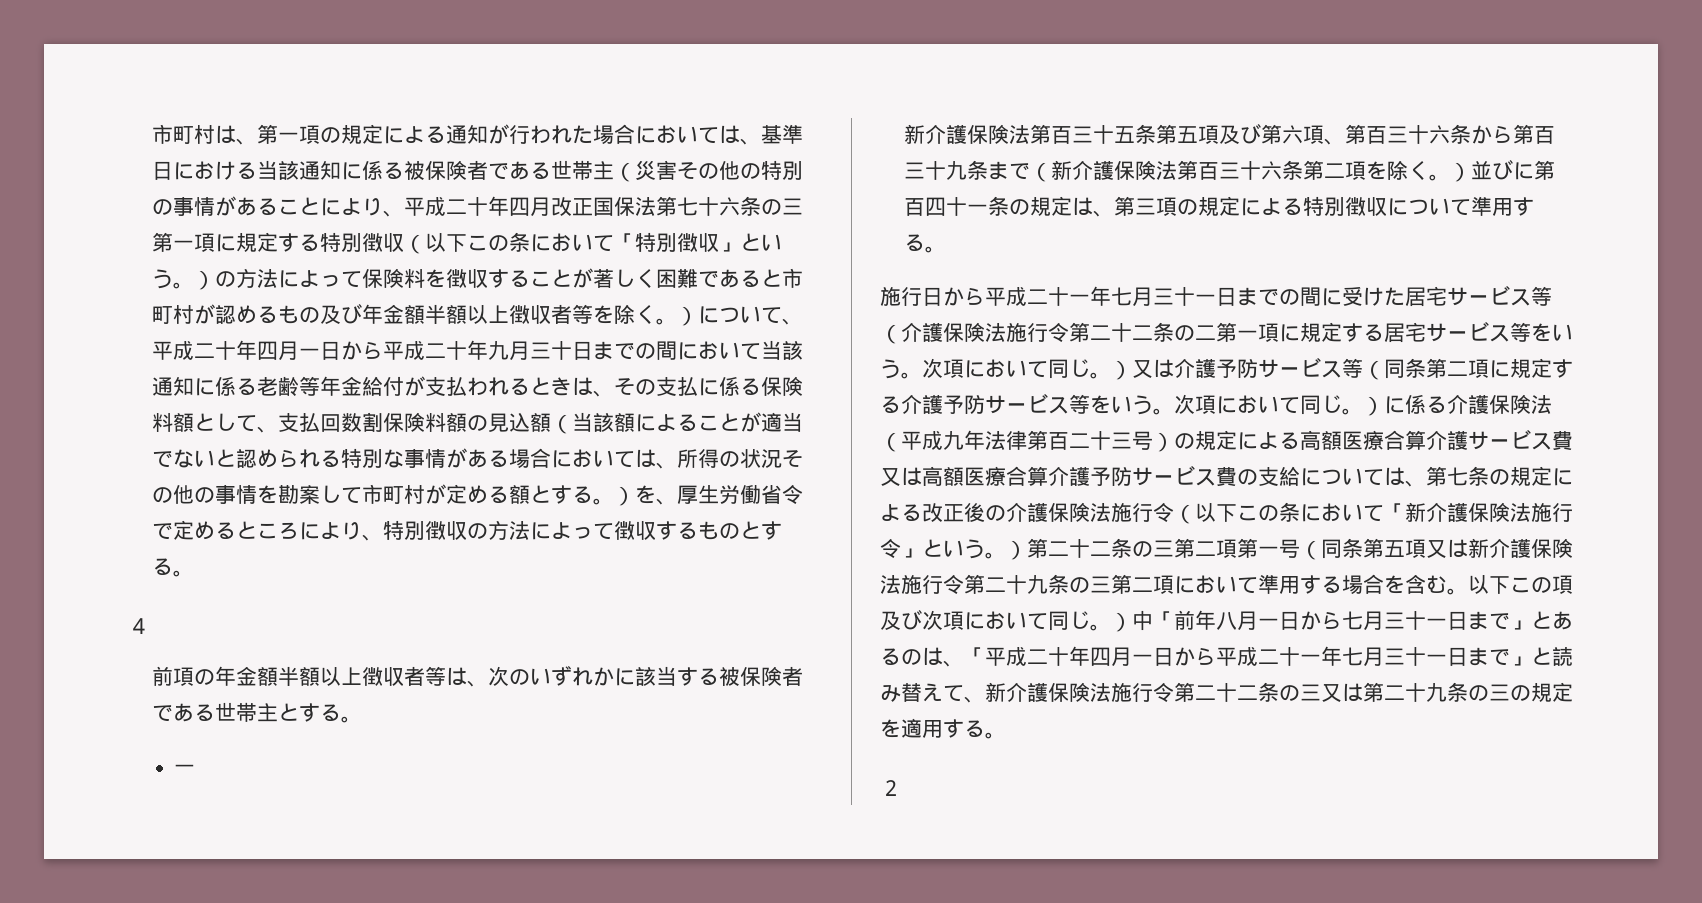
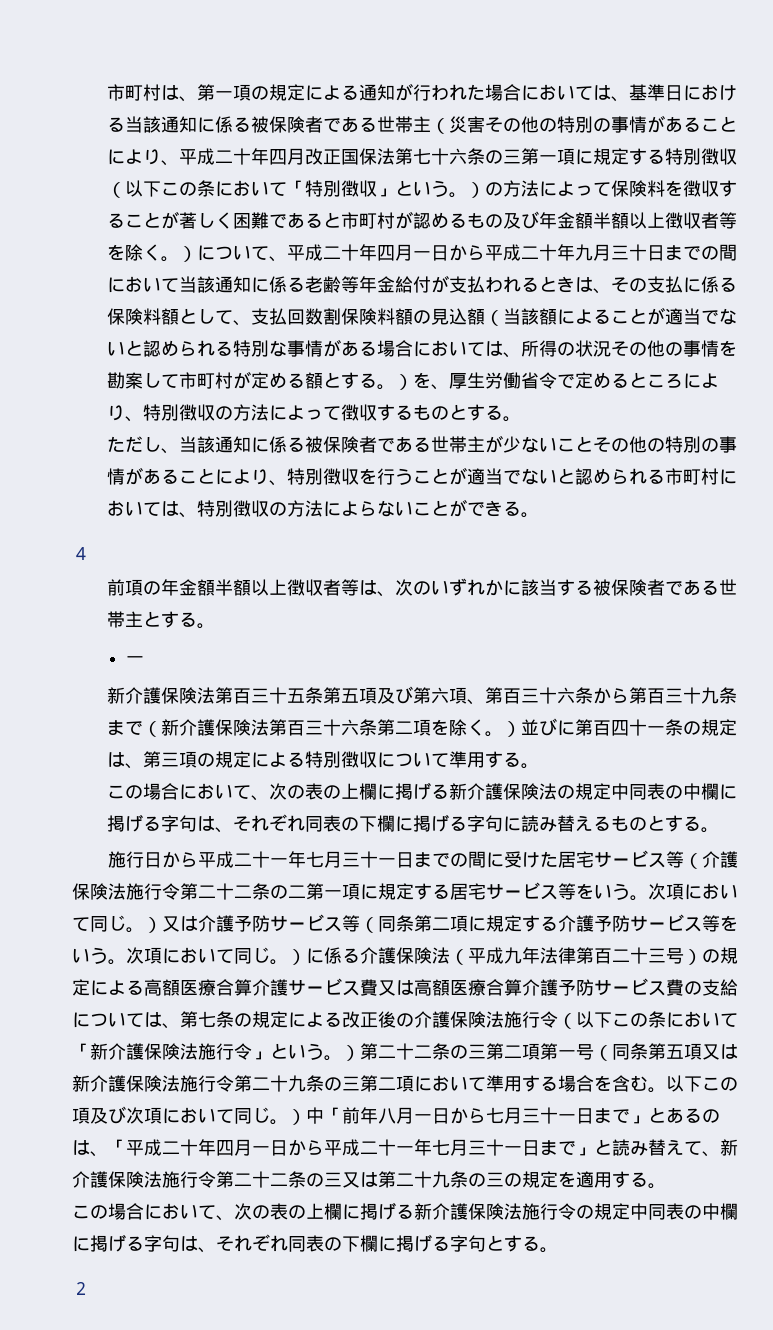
(194, 573) none -> [106,435,737,454] [106,467,737,486] [106,499,539,518] // ただし、当該通知に係る被保険者である世帯主が少ないことその他の特別の事情があることにより、特別徴収を行うことが適当でないと認められる市町村においては、特別徴収の方法によらないことができる。
(946, 249) none -> [106,782,737,801] [106,814,719,833] // この場合において、次の表の上欄に掲げる新介護保険法の規定中同表の中欄に掲げる字句は、それぞれ同表の下欄に掲げる字句に読み替えるものとする。
(1006, 735) none -> [72,1202,738,1221] [72,1234,558,1253] // この場合において、次の表の上欄に掲げる新介護保険法施行令の規定中同表の中欄に掲げる字句は、それぞれ同表の下欄に掲げる字句とする。

